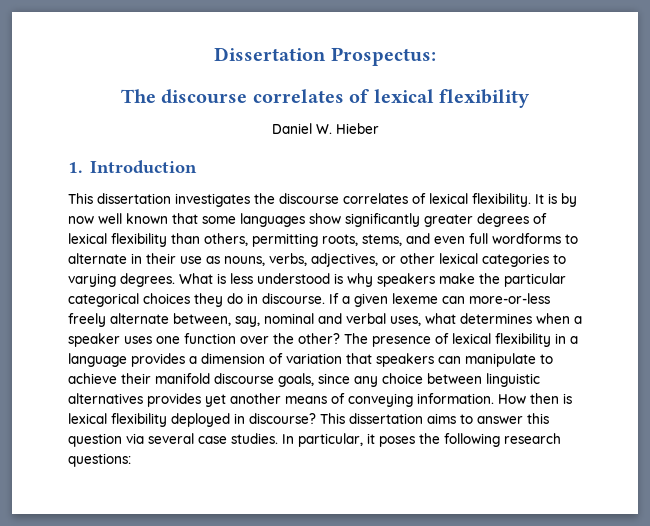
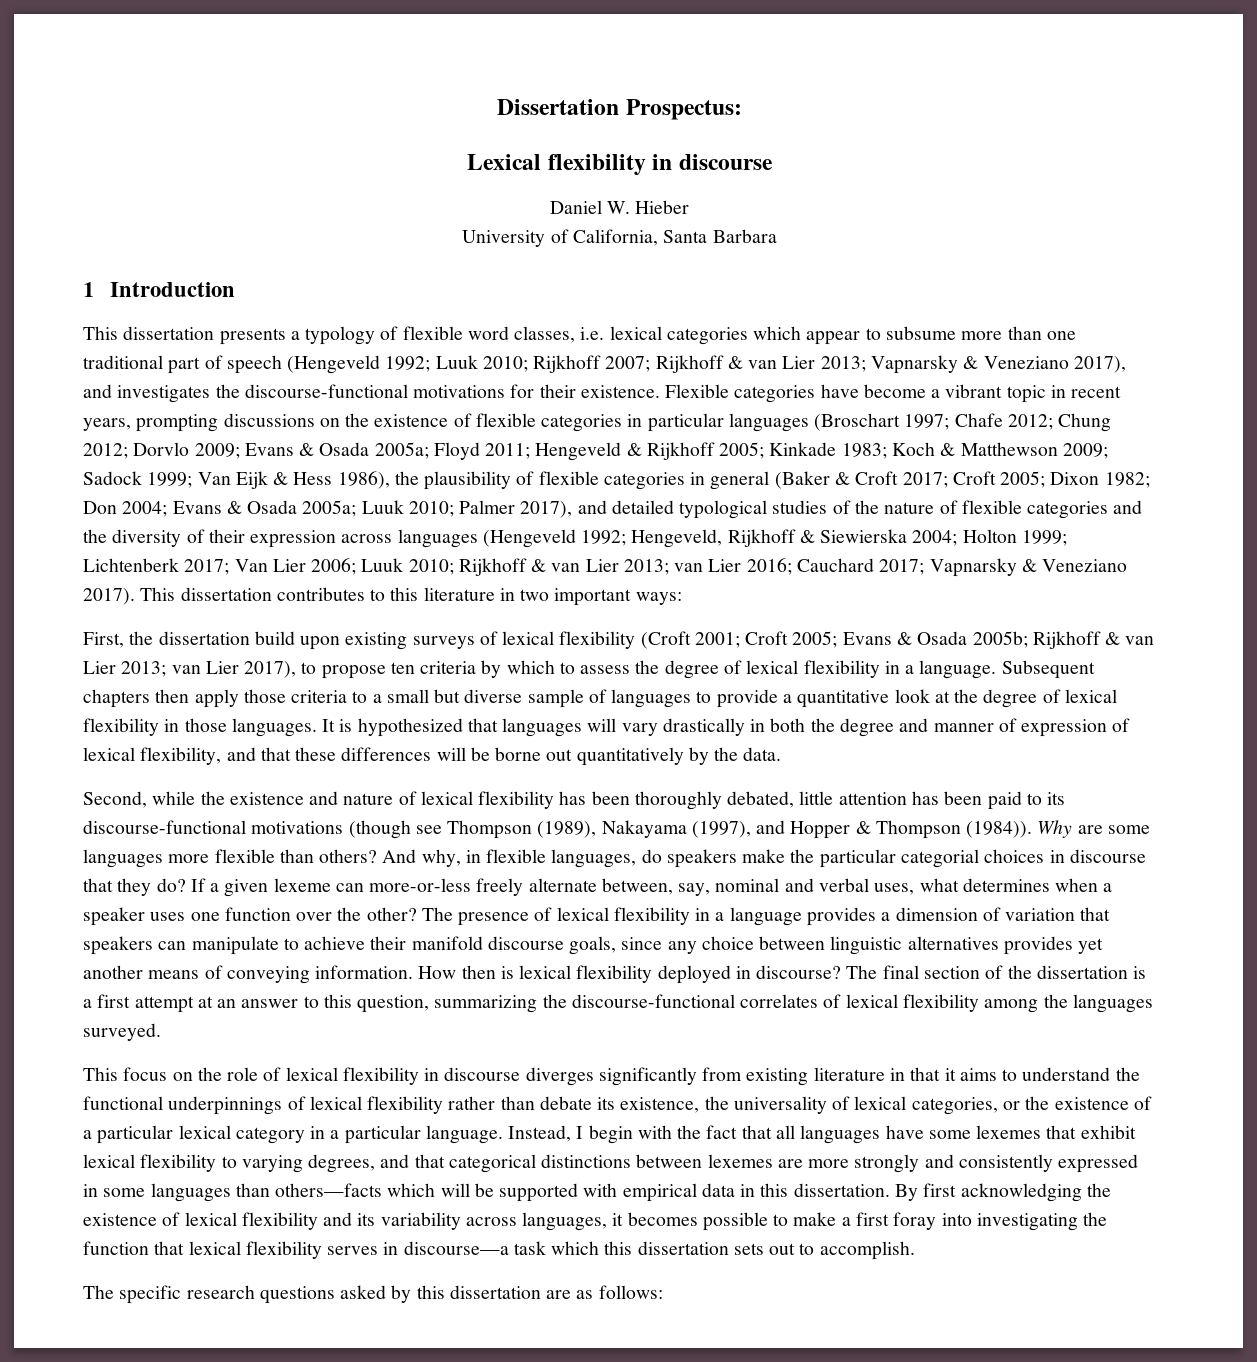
[121,89,530,108] [271,123,379,134] [68,160,197,174] [68,193,577,207] [68,213,547,227] [68,233,578,247] [68,253,566,267] [68,273,566,287] [68,293,325,307] The discourse correlates of lexical flexibility // Daniel W. Hieber // 1. Introduction // This dissertation investigates the discourse correlates of lexical flexibility. It is by now well known that some languages show significantly greater degrees of lexical flexibility than others, permitting roots, stems, and even full wordforms to alternate in their use as nouns, verbs, adjectives, or other lexical categories to varying degrees. What is less understood is why speakers make the particular categorical choices they do in discourse. -> [467,154,773,175] [549,200,690,214] [462,229,777,247] [83,282,236,297] [83,326,1076,345] [83,355,1126,374] [83,384,1122,403] [83,413,1112,432] [83,442,1108,461] [83,471,1150,490] [83,500,1143,519] [83,529,1067,548] [83,558,1128,577] [83,587,682,606] [83,631,1155,650] [83,660,1095,679] [83,689,1117,708] [83,718,1131,737] [83,747,782,766] [83,791,1066,810] [83,820,1150,839] [83,849,1146,868] [83,878,186,896] Lexical flexibility in discourse // Daniel W. Hieber // University of California, Santa Barbara // 1 Introduction // This dissertation presents a typology of flexible word classes, i.e. lexical categories which appear to subsume more than one traditional part of speech (Hengeveld 1992; Luuk 2010; Rijkhoff 2007; Rijkhoff & van Lier 2013; Vapnarsky & Veneziano 2017), and investigates the discourse-functional motivations for their existence. Flexible categories have become a vibrant topic in recent years, prompting discussions on the existence of flexible categories in particular languages (Broschart 1997; Chafe 2012; Chung 2012; Dorvlo 2009; Evans & Osada 2005a; Floyd 2011; Hengeveld & Rijkhoff 2005; Kinkade 1983; Koch & Matthewson 2009; Sadock 1999; Van Eijk & Hess 1986), the plausibility of flexible categories in general (Baker & Croft 2017; Croft 2005; Dixon 1982; Don 2004; Evans & Osada 2005a; Luuk 2010; Palmer 2017), and detailed typological studies of the nature of flexible categories and the diversity of their expression across languages (Hengeveld 1992; Hengeveld, Rijkhoff & Siewierska 2004; Holton 1999; Lichtenberk 2017; Van Lier 2006; Luuk 2010; Rijkhoff & van Lier 2013; van Lier 2016; Cauchard 2017; Vapnarsky & Veneziano 2017). This dissertation contributes to this literature in two important ways: // First, the dissertation build upon existing surveys of lexical flexibility (Croft 2001; Croft 2005; Evans & Osada 2005b; Rijkhoff & van Lier 2013; van Lier 2017), to propose ten criteria by which to assess the degree of lexical flexibility in a language. Subsequent chapters then apply those criteria to a small but diverse sample of languages to provide a quantitative look at the degree of lexical flexibility in those languages. It is hypothesized that languages will vary drastically in both the degree and manner of expression of lexical flexibility, and that these differences will be borne out quantitatively by the data. // Second, while the existence and nature of lexical flexibility has been thoroughly debated, little attention has been paid to its discourse-functional motivations (though see Thompson (1989), Nakayama (1997), and Hopper & Thompson (1984)). Why are some languages more flexible than others? And why, in flexible languages, do speakers make the particular categorial choices in discourse that they do?
[320,413,549,424] [68,433,561,447] [68,453,131,467] This dissertation aims to answer this question via several case studies. In particular, it poses the following research questions: -> [846,965,1147,979] [83,994,1153,1013] [83,1023,161,1041] [83,1067,1140,1086] [83,1096,1152,1115] [83,1125,1136,1144] [83,1154,1139,1173] [83,1183,1111,1202] [83,1212,1108,1231] [83,1241,915,1260] [83,1285,663,1304] The final section of the dissertation is a first attempt at an answer to this question, summarizing the discourse-functional correlates of lexical flexibility among the languages surveyed. // This focus on the role of lexical flexibility in discourse diverges significantly from existing literature in that it aims to understand the functional underpinnings of lexical flexibility rather than debate its existence, the universality of lexical categories, or the existence of a particular lexical category in a particular language. Instead, I begin with the fact that all languages have some lexemes that exhibit lexical flexibility to varying degrees, and that categorical distinctions between lexemes are more strongly and consistently expressed in some languages than others—facts which will be supported with empirical data in this dissertation. By first acknowledging the existence of lexical flexibility and its variability across languages, it becomes possible to make a first foray into investigating the function that lexical flexibility serves in discourse—a task which this dissertation sets out to accomplish. // The specific research questions asked by this dissertation are as follows:

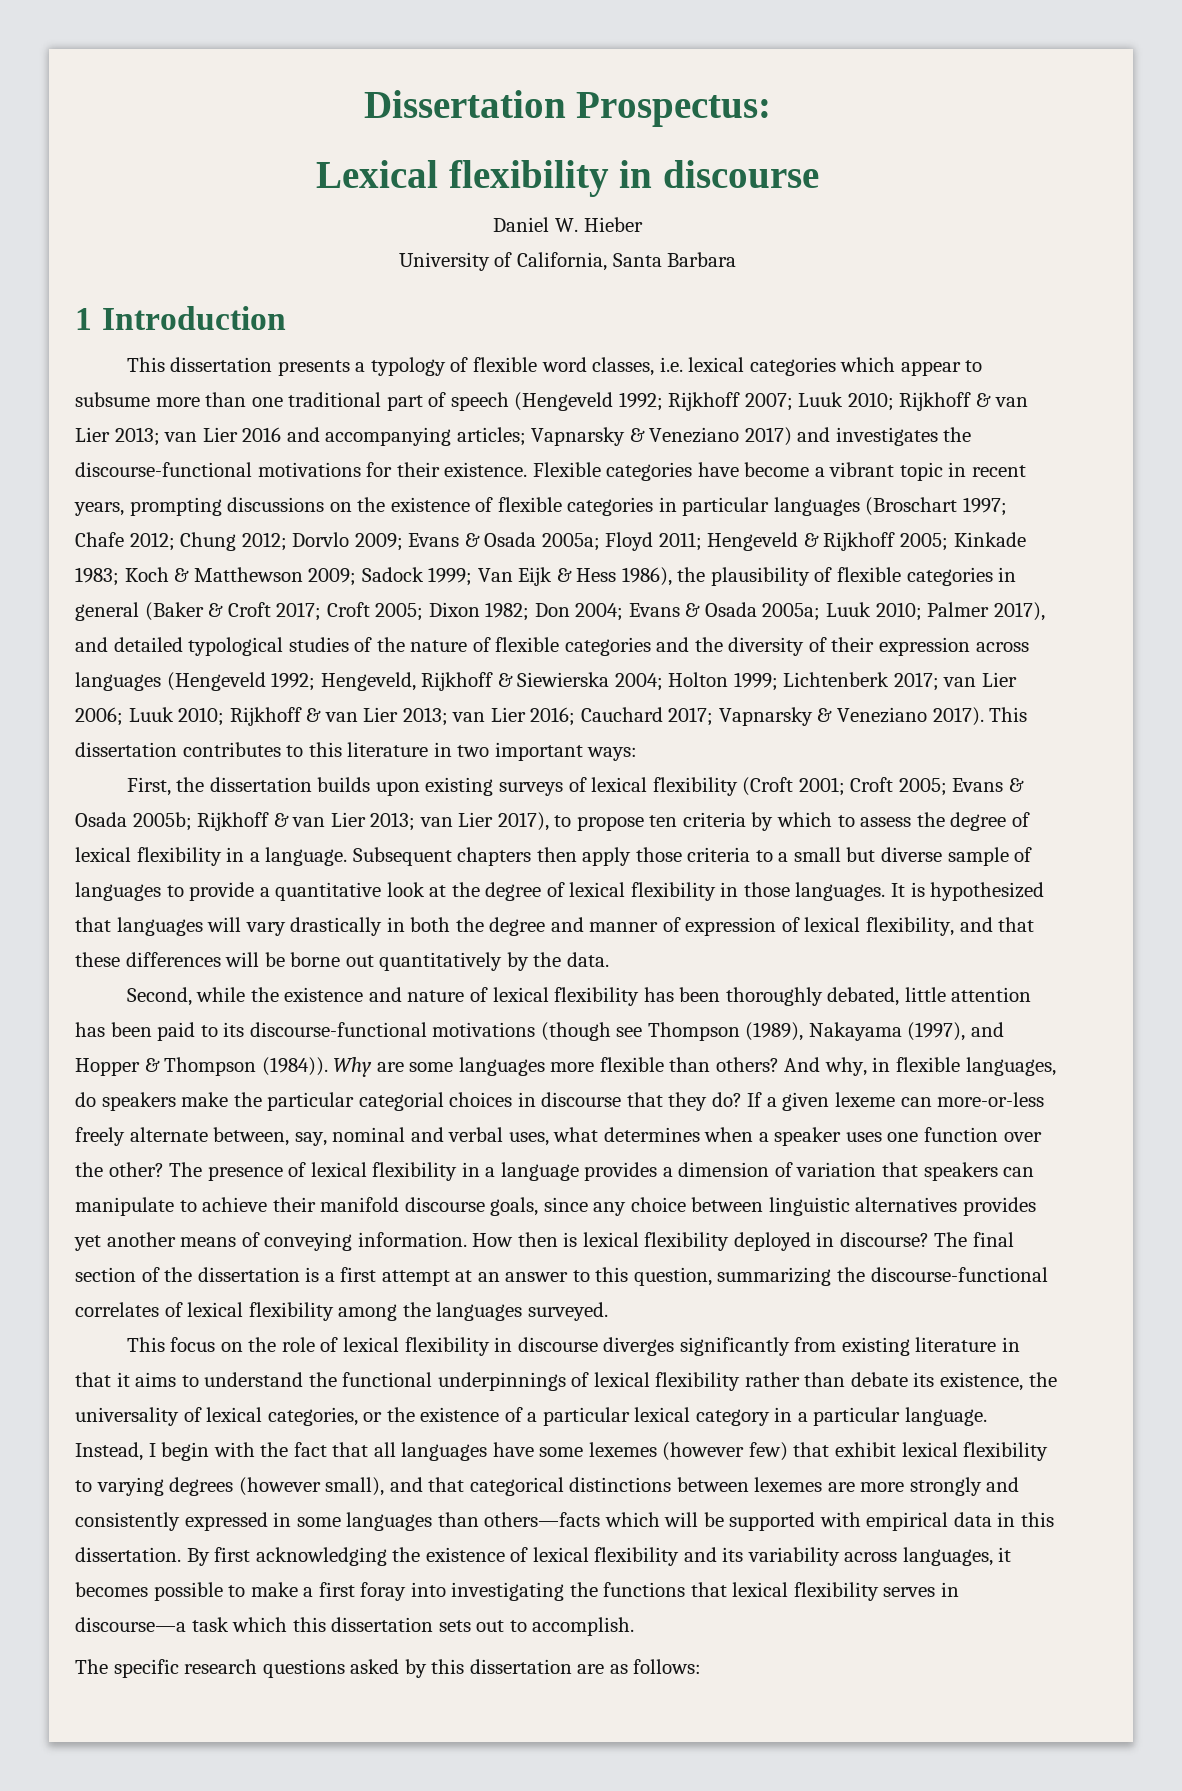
[435,355,1126,374] Luuk 2010; Rijkhoff 2007; Rijkhoff & van Lier 2013; Vapnarsky & Veneziano 2017), -> [668,392,1028,411] [75,427,792,446] Rijkhoff 2007; Luuk 2010; Rijkhoff & van Lier 2013; van Lier 2016 and accompanying articles; Vapnarsky & Veneziano 2017)
[234,559,268,572] Van -> [943,677,977,687] van
[254,631,295,645] build -> [317,777,371,792] builds
(1042, 1132) none -> [662,1442,788,1461] (however few)
[308,1154,376,1173] degrees, -> [169,1477,385,1496] degrees (however small),
[83,1241,149,1255] function -> [603,1582,686,1597] functions

